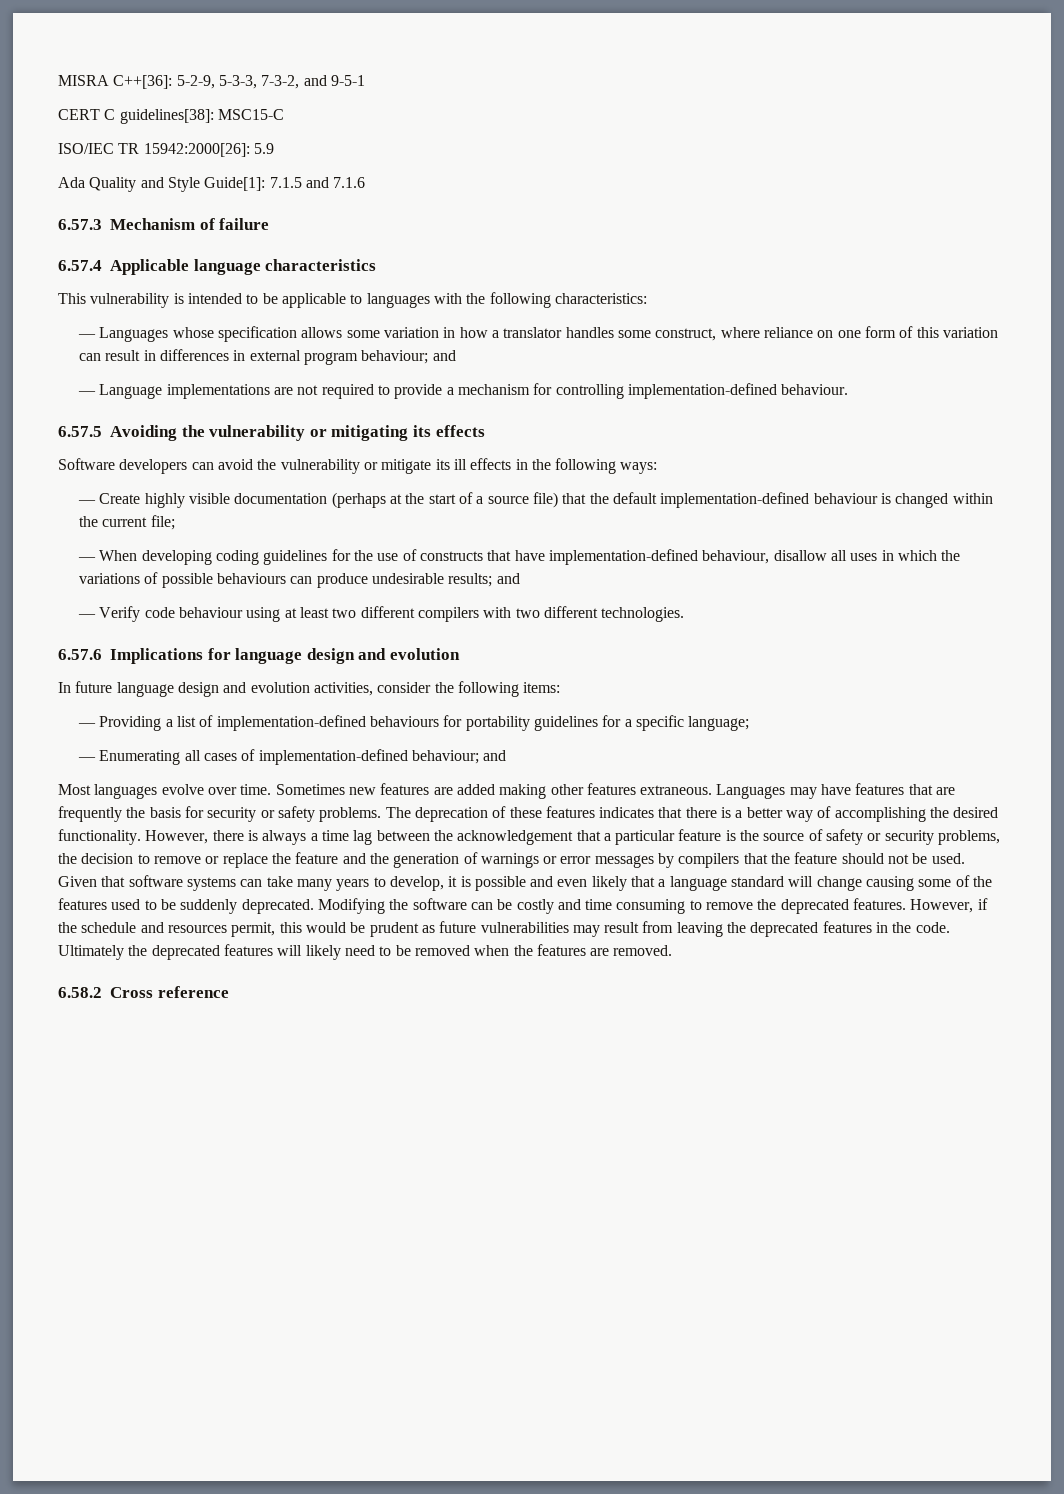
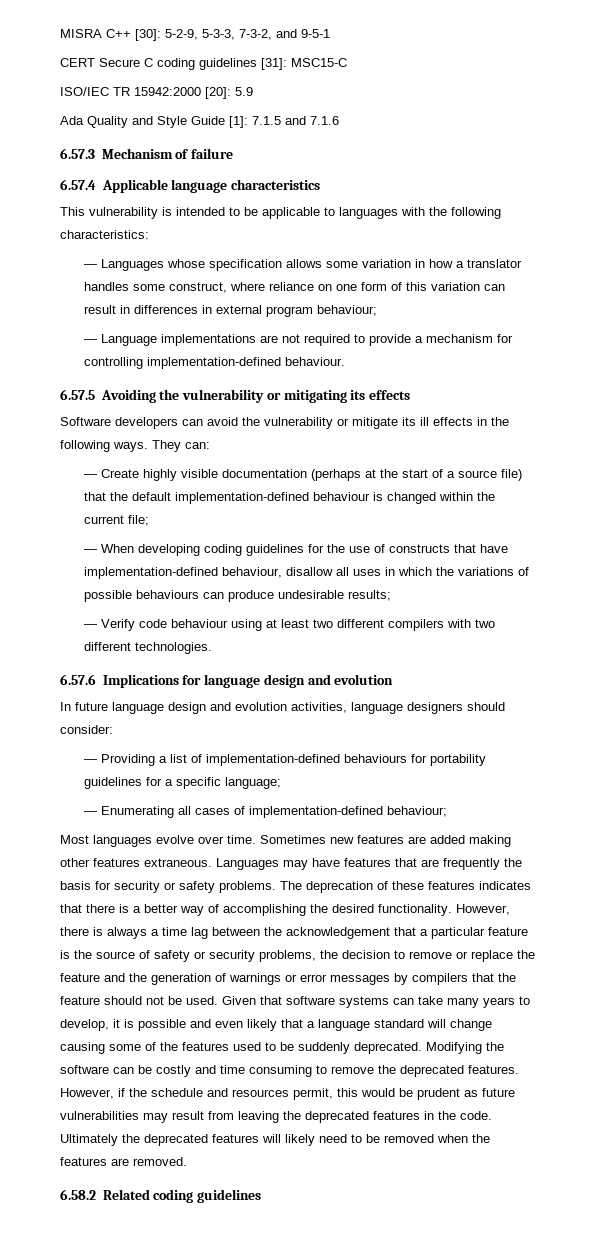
[113,75,173,89] C++[36]: -> [106,29,161,41] C++ [30]:
[104,109,214,124] C guidelines[38]: -> [99,58,287,70] Secure C coding guidelines [31]:
[143,143,250,157] 15942:2000[26]: -> [134,87,231,99] 15942:2000 [20]:
[204,177,266,191] Guide[1]: -> [191,116,248,128] Guide [1]:
[432,350,456,361] and -> (378, 310) none
[620,462,658,474] ways: -> [113,440,210,452] ways. They can:
[496,573,520,584] and -> (392, 595) none
[377,681,561,697] consider the following items: -> [351,702,505,714] [60,725,113,734] language designers should consider:
[483,750,507,761] and -> (448, 811) none
[110,986,229,998] Cross reference -> [102,1189,262,1203] Related coding guidelines

